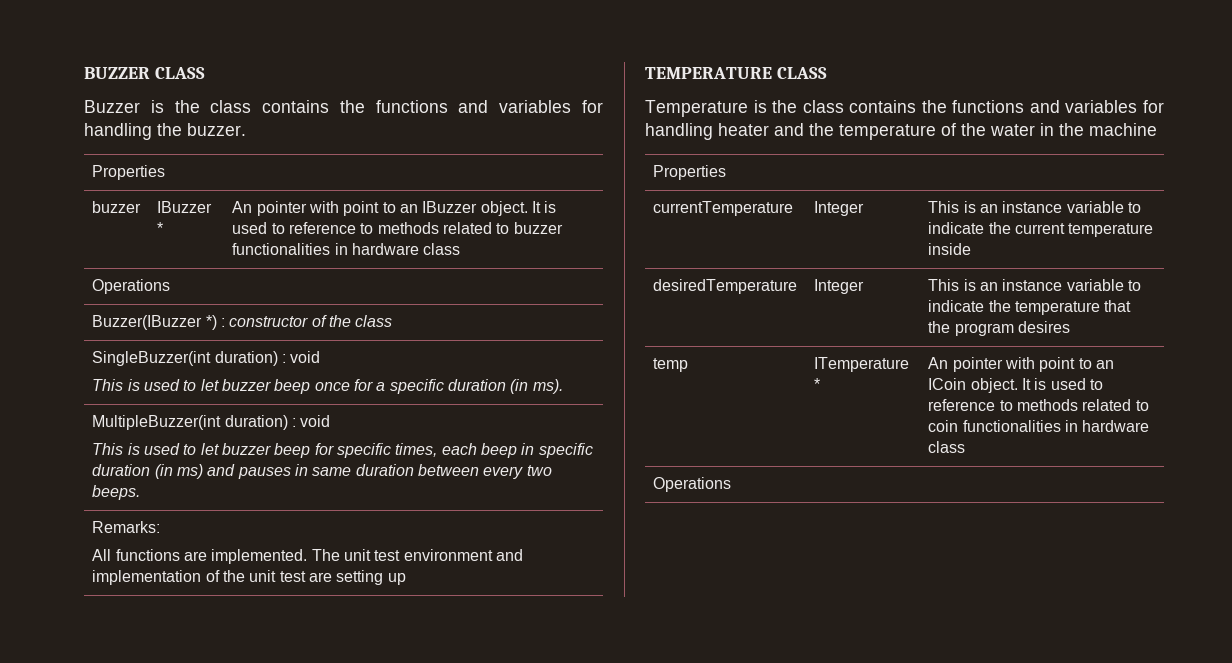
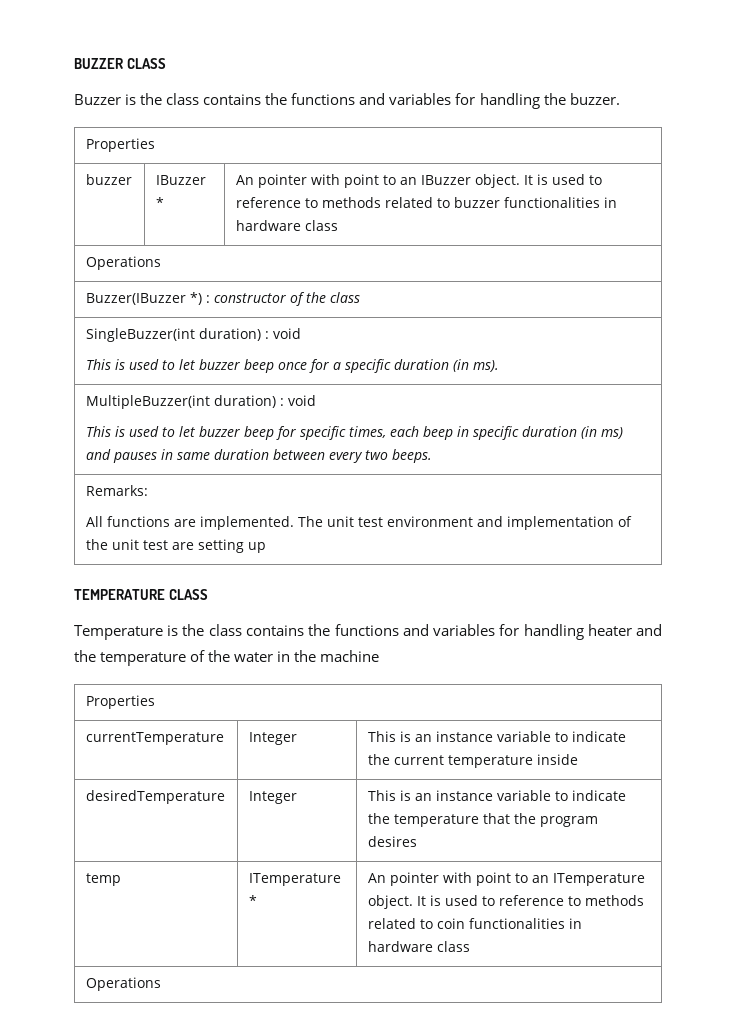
[928,378,967,390] ICoin -> [552,873,645,886] ITemperature

